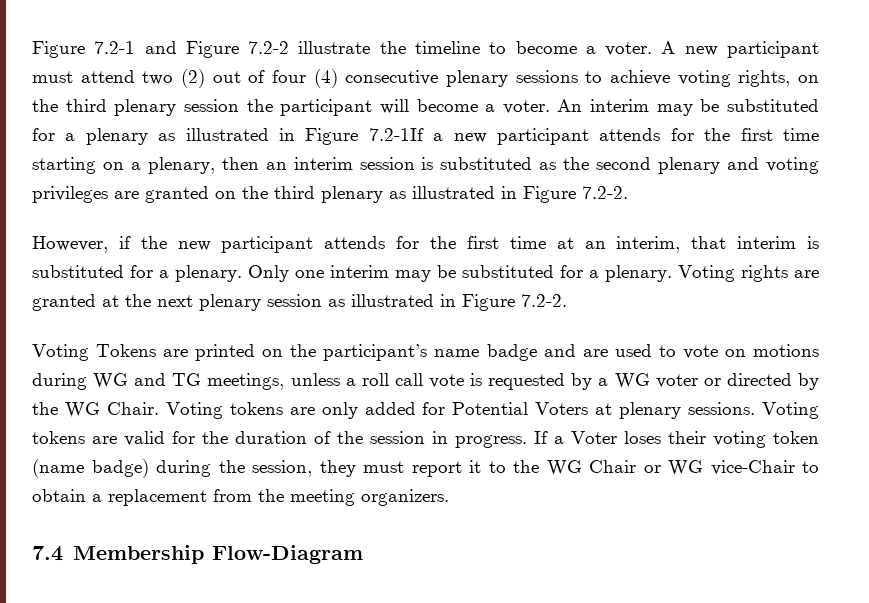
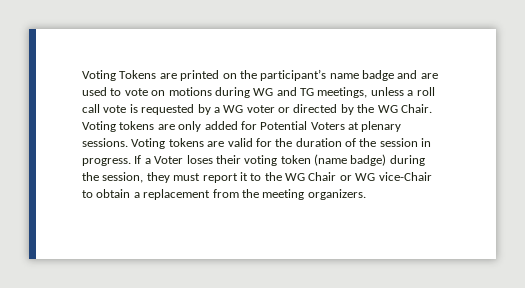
[32,41,820,58] [32,69,819,88] [32,99,819,116] [32,128,819,145] [32,157,819,174] [32,186,628,203] [32,236,820,253] [32,265,819,282] [32,294,567,311] Figure 7.2-1 and Figure 7.2-2 illustrate the timeline to become a voter. A new participant must attend two (2) out of four (4) consecutive plenary sessions to achieve voting rights, on the third plenary session the participant will become a voter. An interim may be substituted for a plenary as illustrated in Figure 7.2-1If a new participant attends for the first time starting on a plenary, then an interim session is substituted as the second plenary and voting privileges are granted on the third plenary as illustrated in Figure 7.2-2. // However, if the new participant attends for the first time at an interim, that interim is substituted for a plenary. Only one interim may be substituted for a plenary. Voting rights are granted at the next plenary session as illustrated in Figure 7.2-2. // -> (82, 75) none
[32,545,363,564] // 7.4 Membership Flow-Diagram -> (366, 194) none

